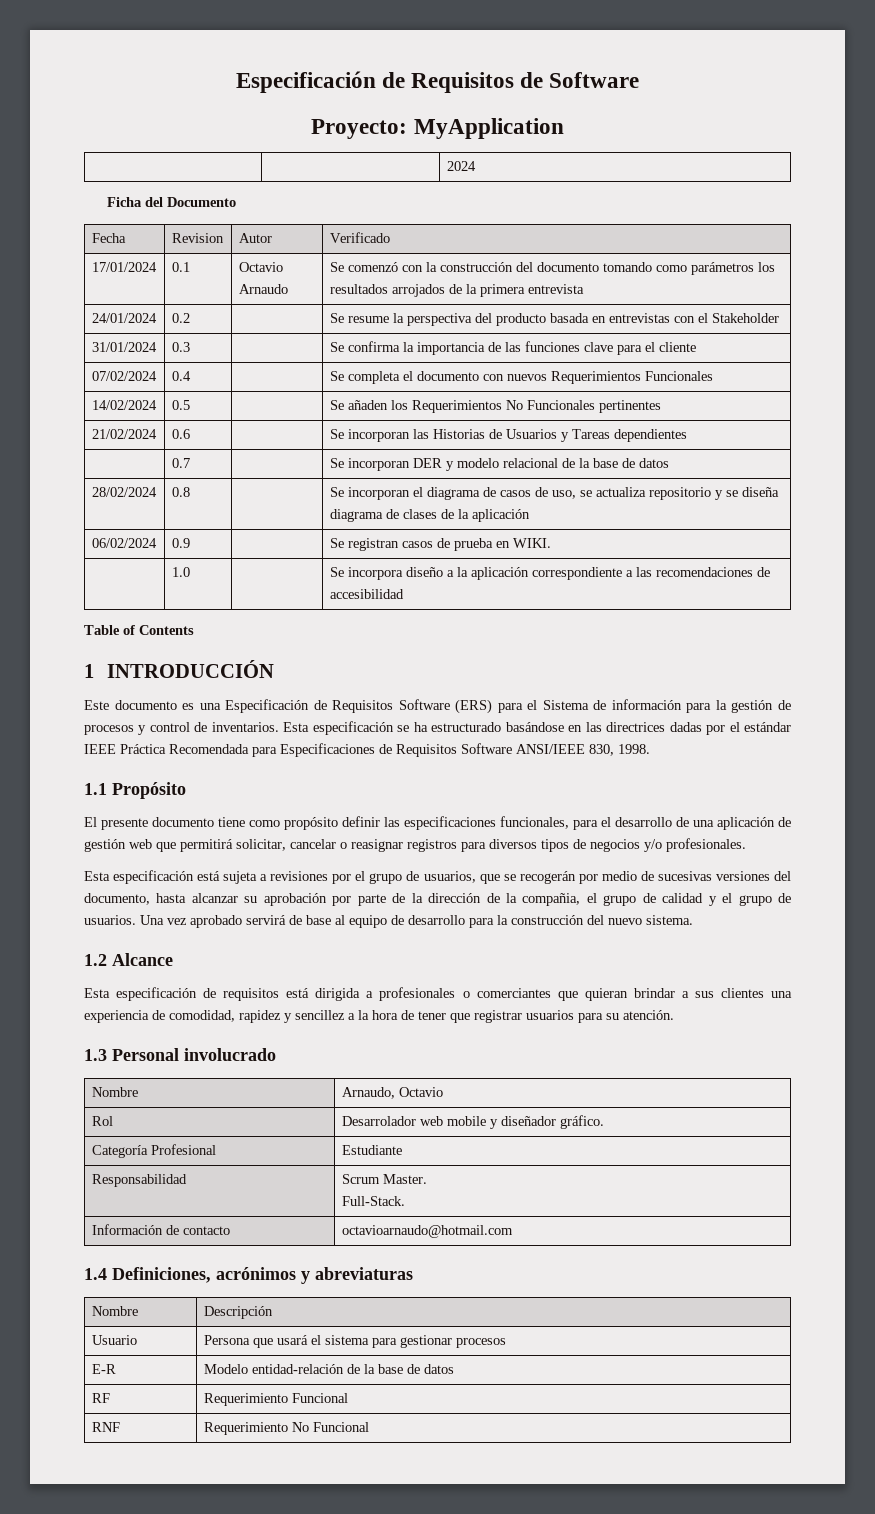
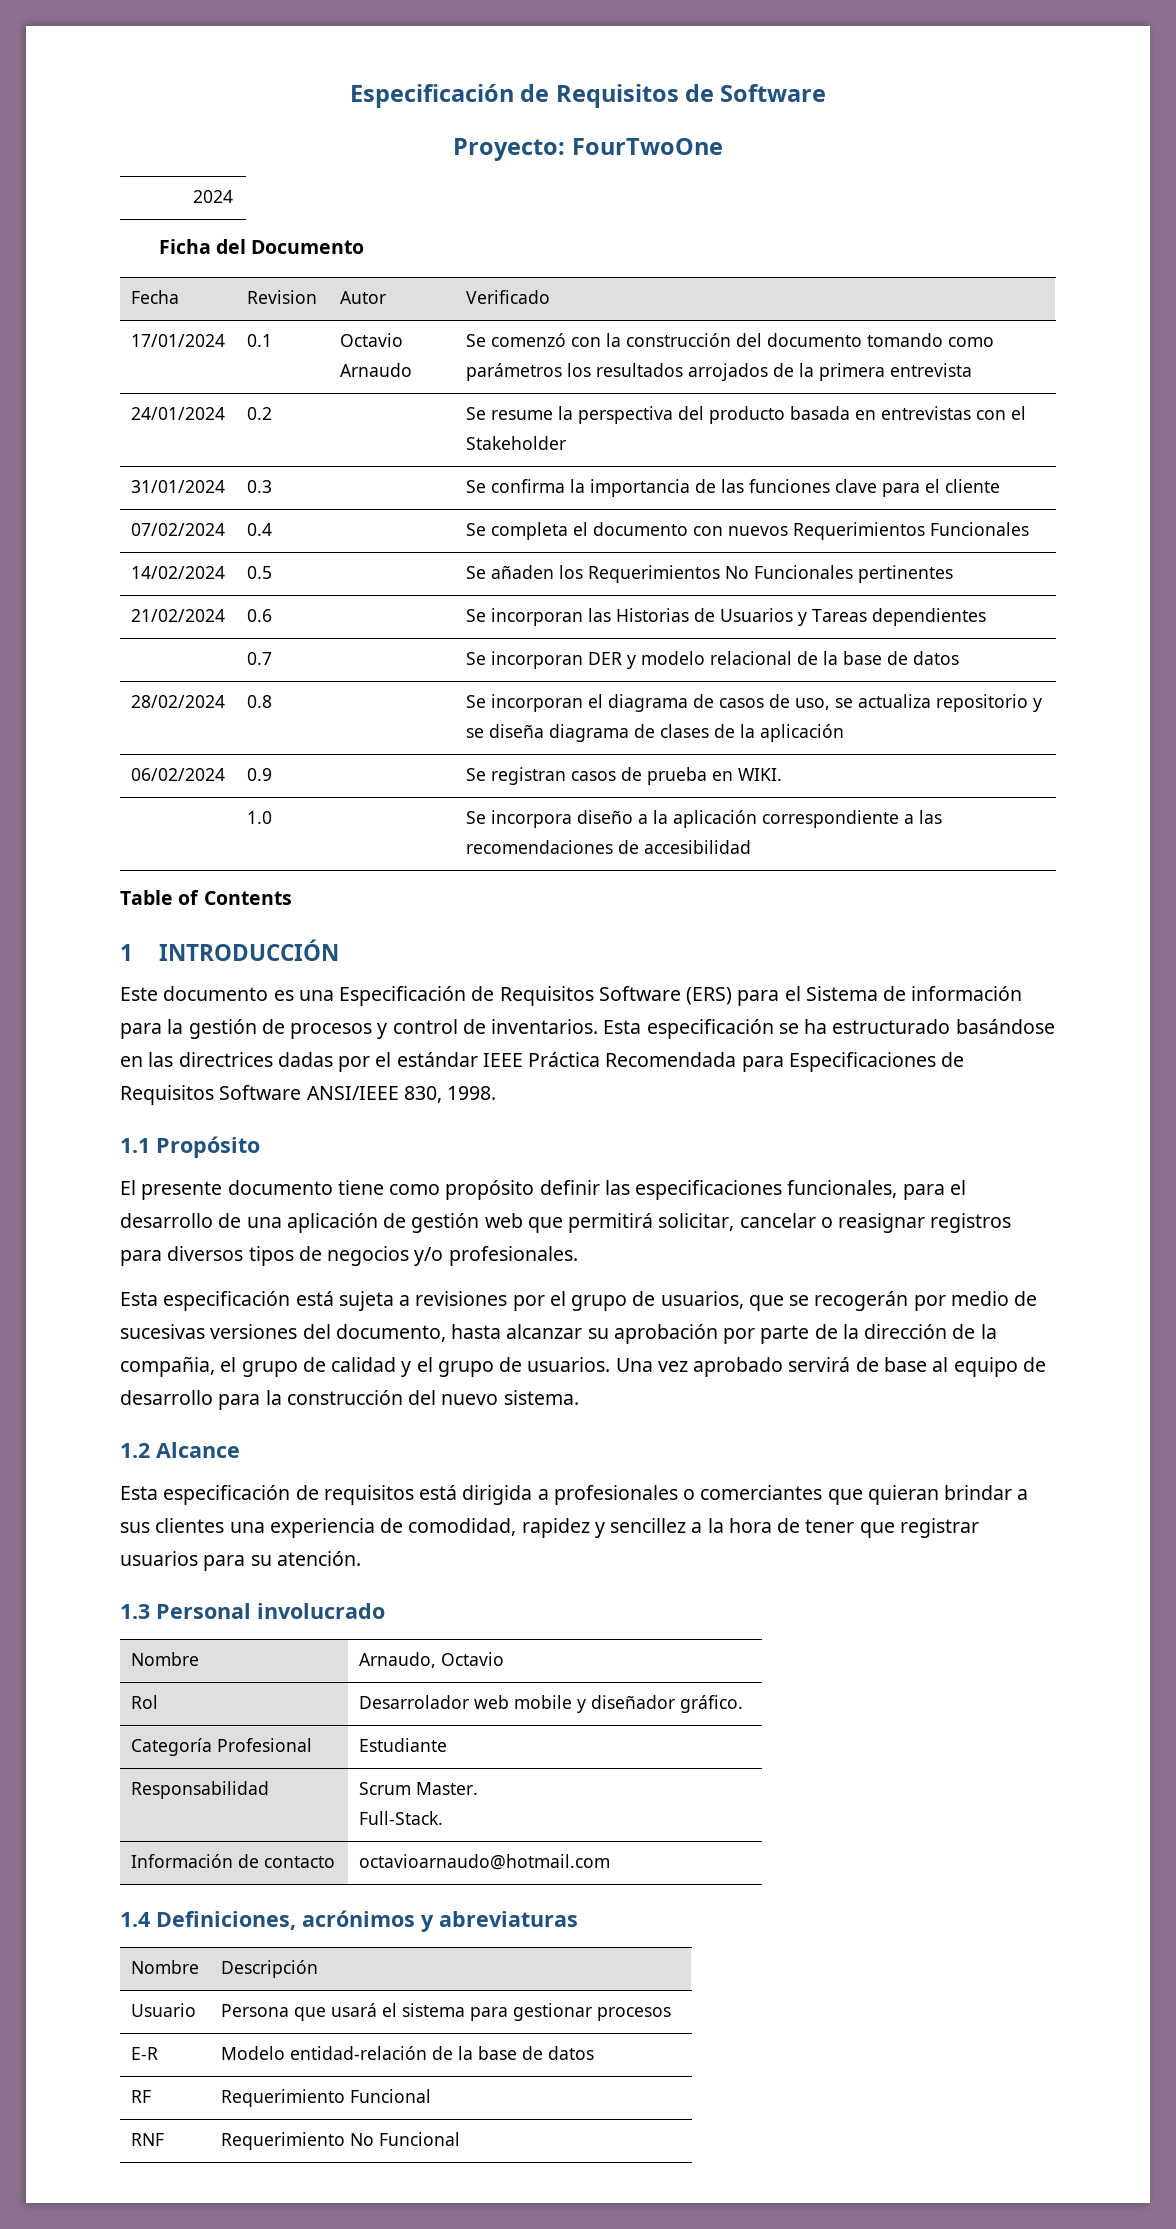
[413,118,564,139] MyApplication -> [571,138,723,155] FourTwoOne

